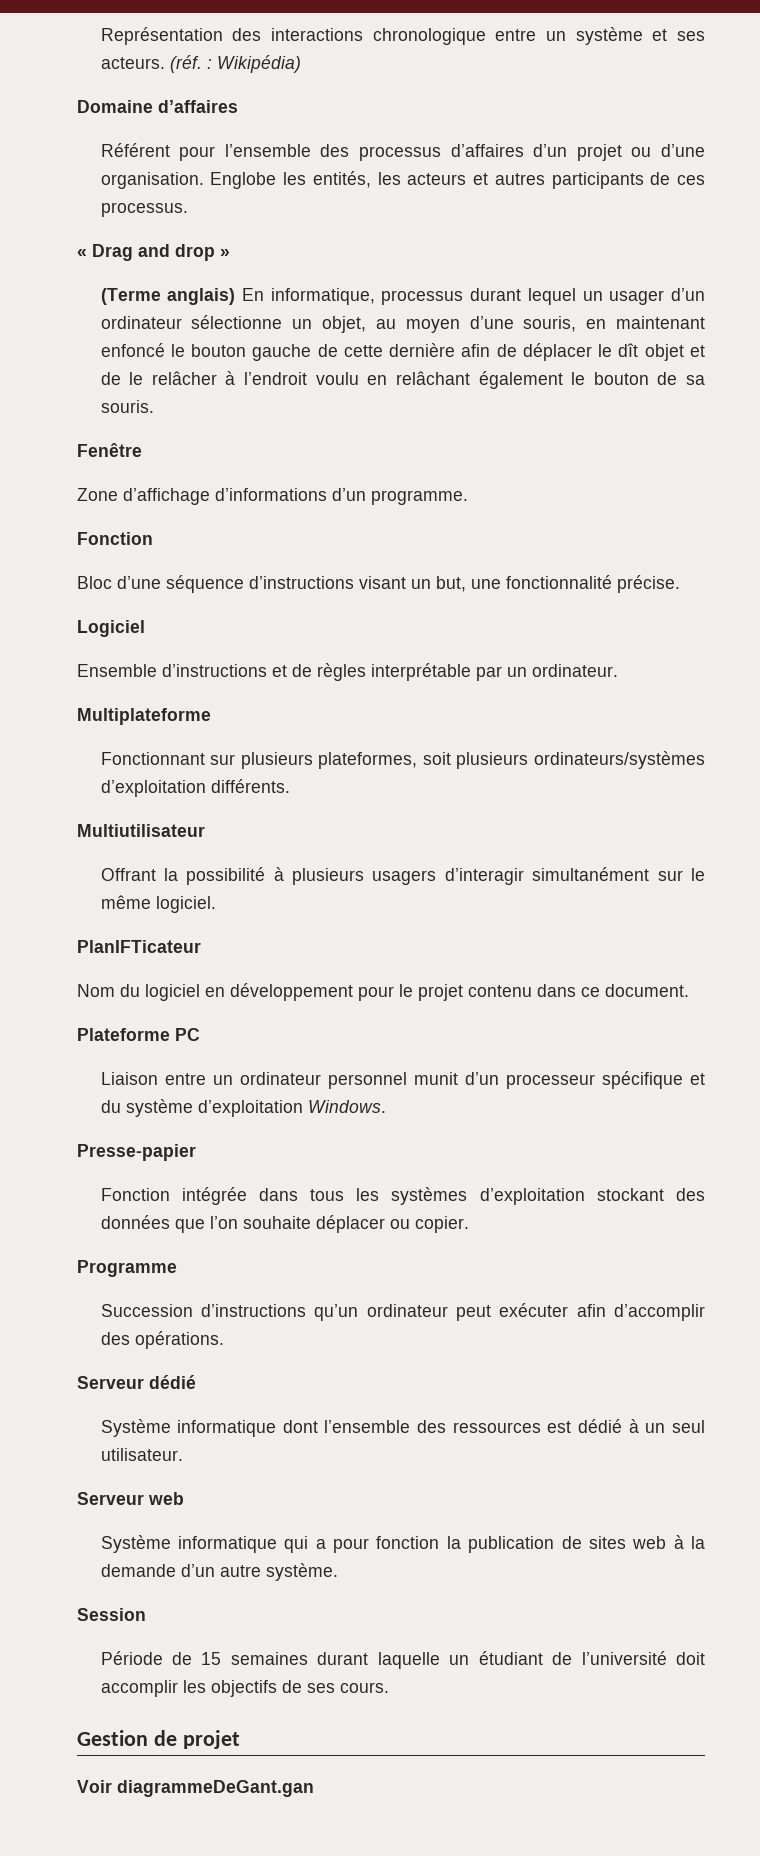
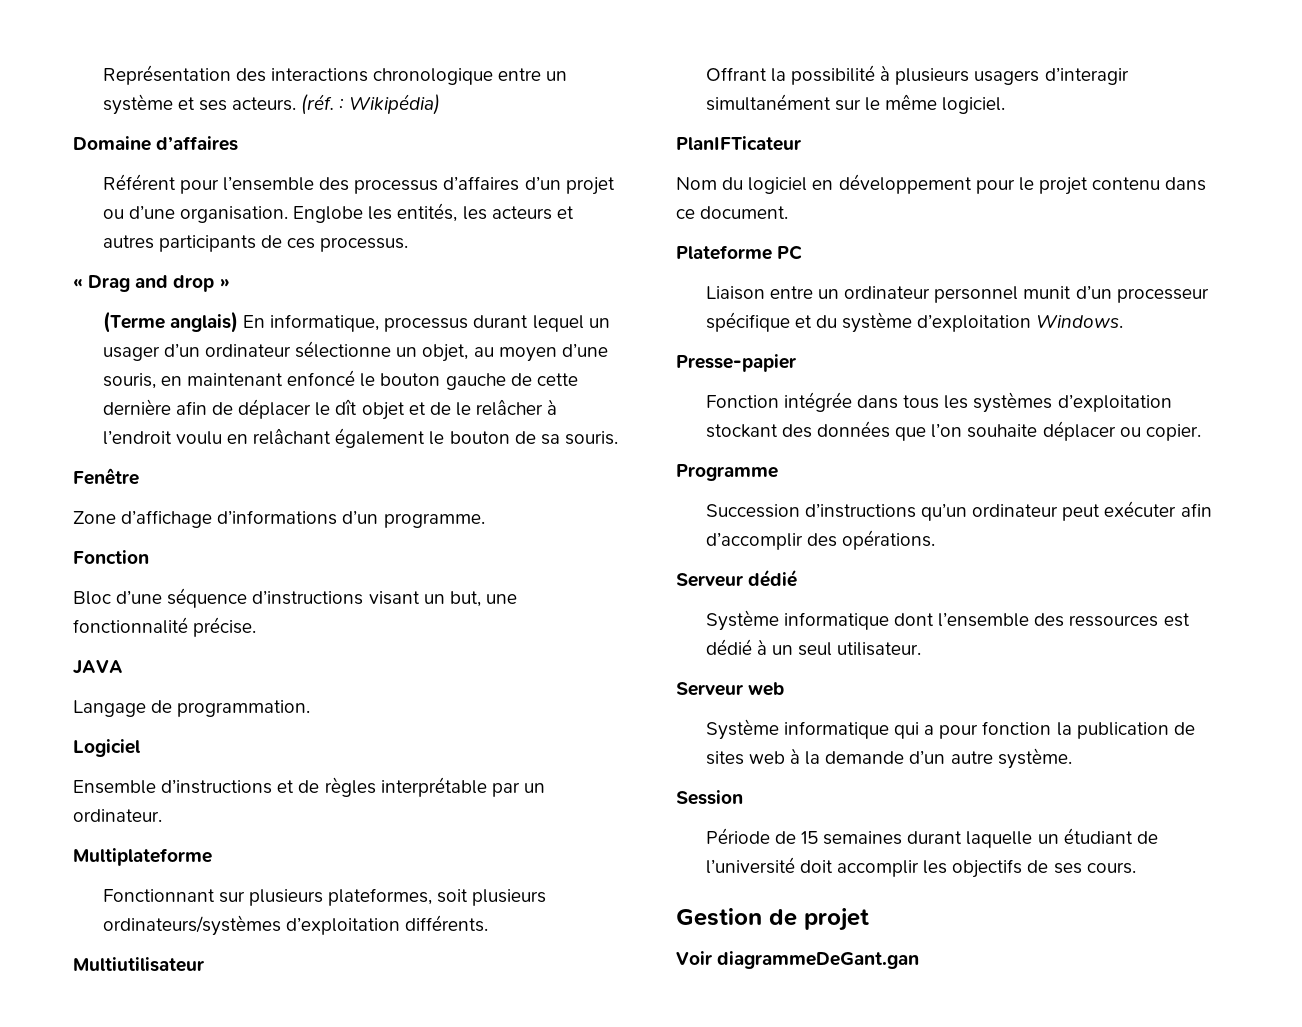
(680, 584) none -> [73,660,123,675] [73,700,311,717] // JAVA // Langage de programmation.

